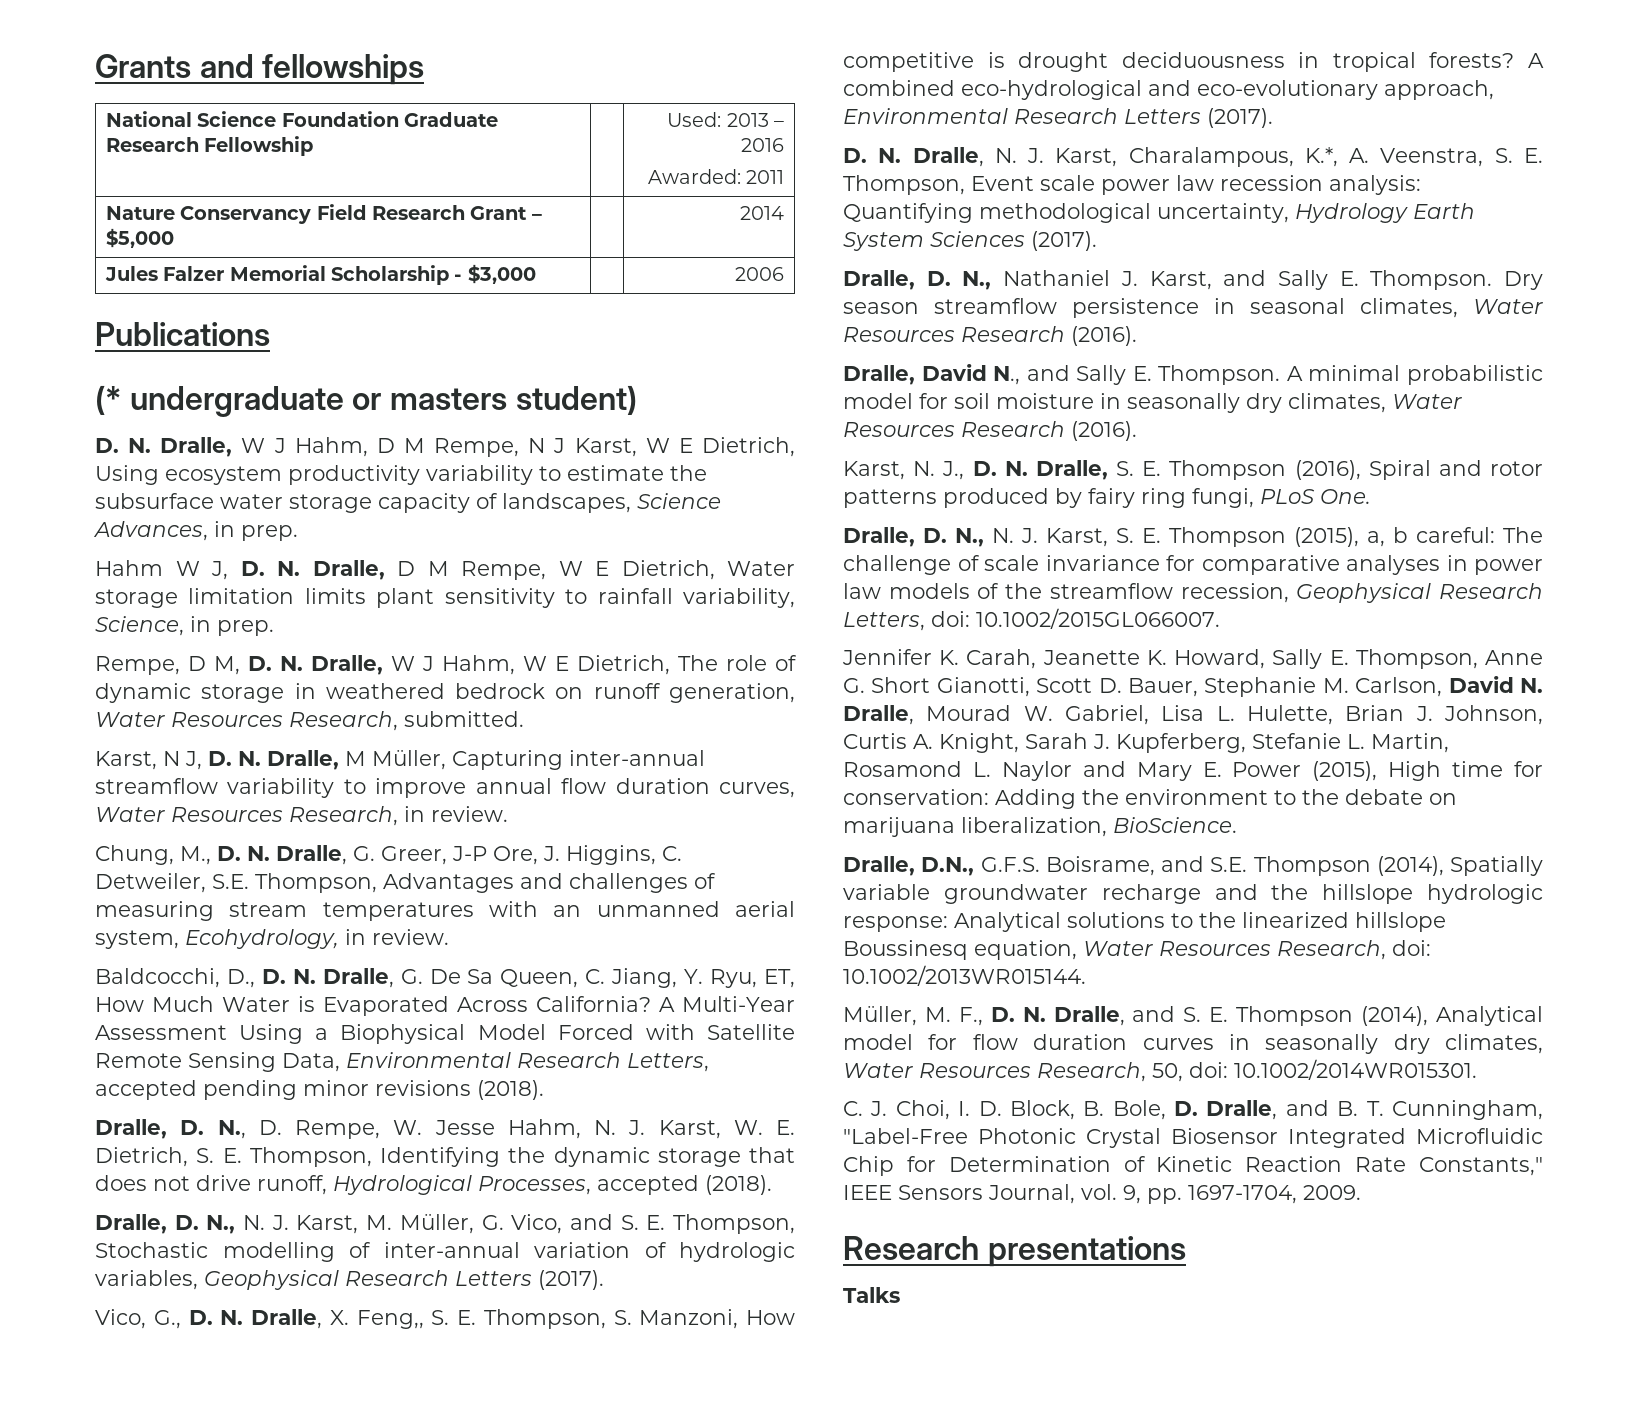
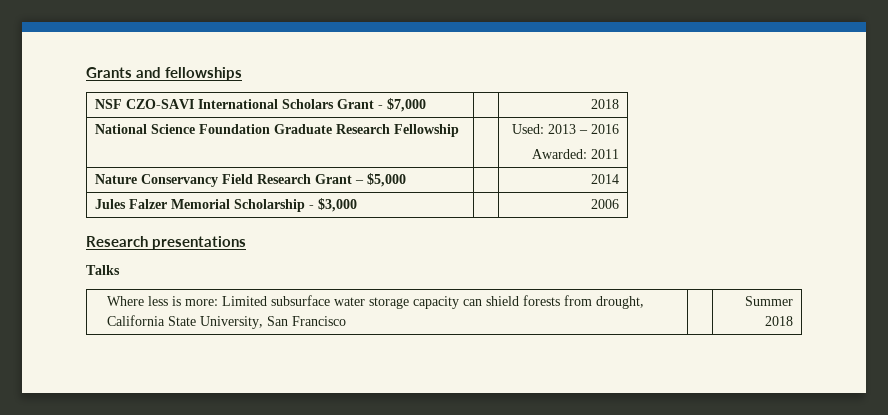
(425, 69) none -> [95,98,427,112] [590,99,619,109] // NSF CZO-SAVI International Scholars Grant - $7,000 | | 2018
[95,322,270,346] [95,385,637,417] [95,437,795,457] [95,465,707,485] [95,493,721,513] [93,521,298,541] [95,560,795,580] [95,588,796,608] [95,616,274,636] [95,655,797,675] [95,683,795,703] [95,711,524,731] [95,750,705,770] [95,778,795,798] [95,806,508,826] [95,845,682,865] [95,873,716,893] [95,901,795,921] [95,929,449,949] [95,968,795,988] [95,996,795,1016] [95,1024,795,1044] [95,1052,709,1072] [95,1080,544,1100] [95,1119,795,1139] [95,1147,795,1167] [95,1175,772,1195] [95,1214,796,1234] [95,1242,795,1262] [95,1270,604,1290] [95,1309,795,1329] [843,52,1544,72] [843,80,1494,100] [843,108,1273,128] [843,147,1543,167] [843,175,1421,195] [843,203,1475,223] [843,231,1097,251] [843,270,1543,290] [843,298,1543,318] [843,326,1137,346] [843,364,1543,385] [843,393,1462,413] [843,421,1137,441] [843,460,1543,480] [843,488,1371,508] [843,527,1543,547] [843,555,1543,575] [843,583,1543,603] [843,608,1220,631] [842,649,1543,669] [843,676,1543,697] [843,705,1543,725] [843,733,1449,753] [843,761,1543,781] [843,789,1457,809] [843,817,1237,837] [843,856,1543,876] [843,884,1543,904] [843,912,1446,932] [843,940,1431,960] [843,965,1086,986] [843,1006,1543,1026] [843,1034,1543,1054] [843,1059,1477,1082] [843,1100,1543,1120] [843,1128,1543,1148] [843,1156,1543,1176] [843,1184,1361,1204] [843,1236,1186,1267] [843,1287,900,1303] Publications // (* undergraduate or masters student) // D. N. Dralle, W J Hahm, D M Rempe, N J Karst, W E Dietrich, Using ecosystem productivity variability to estimate the subsurface water storage capacity of landscapes, Science Advances, in prep. // Hahm W J, D. N. Dralle, D M Rempe, W E Dietrich, Water storage limitation limits plant sensitivity to rainfall variability, Science, in prep. // Rempe, D M, D. N. Dralle, W J Hahm, W E Dietrich, The role of dynamic storage in weathered bedrock on runoff generation, Water Resources Research, submitted. // Karst, N J, D. N. Dralle, M Müller, Capturing inter-annual streamflow variability to improve annual flow duration curves, Water Resources Research, in review. // Chung, M., D. N. Dralle, G. Greer, J-P Ore, J. Higgins, C. Detweiler, S.E. Thompson, Advantages and challenges of measuring stream temperatures with an unmanned aerial system, Ecohydrology, in review. // Baldcocchi, D., D. N. Dralle, G. De Sa Queen, C. Jiang, Y. Ryu, ET, How Much Water is Evaporated Across California? A Multi-Year Assessment Using a Biophysical Model Forced with Satellite Remote Sensing Data, Environmental Research Letters, accepted pending minor revisions (2018). // Dralle, D. N., D. Rempe, W. Jesse Hahm, N. J. Karst, W. E. Dietrich, S. E. Thompson, Identifying the dynamic storage that does not drive runoff, Hydrological Processes, accepted (2018). // Dralle, D. N., N. J. Karst, M. Müller, G. Vico, and S. E. Thompson, Stochastic modelling of inter-annual variation of hydrologic variables, Geophysical Research Letters (2017). // Vico, G., D. N. Dralle, X. Feng,, S. E. Thompson, S. Manzoni, How competitive is drought deciduousness in tropical forests? A combined eco-hydrological and eco-evolutionary approach, Environmental Research Letters (2017). // D. N. Dralle, N. J. Karst, Charalampous, K.*, A. Veenstra, S. E. Thompson, Event scale power law recession analysis: Quantifying methodological uncertainty, Hydrology Earth System Sciences (2017). // Dralle, D. N., Nathaniel J. Karst, and Sally E. Thompson. Dry season streamflow persistence in seasonal climates, Water Resources Research (2016). // Dralle, David N., and Sally E. Thompson. A minimal probabilistic model for soil moisture in seasonally dry climates, Water Resources Research (2016). // Karst, N. J., D. N. Dralle, S. E. Thompson (2016), Spiral and rotor patterns produced by fairy ring fungi, PLoS One. // Dralle, D. N., N. J. Karst, S. E. Thompson (2015), a, b careful: The challenge of scale invariance for comparative analyses in power law models of the streamflow recession, Geophysical Research Letters, doi: 10.1002/2015GL066007. // Jennifer K. Carah, Jeanette K. Howard, Sally E. Thompson, Anne G. Short Gianotti, Scott D. Bauer, Stephanie M. Carlson, David N. Dralle, Mourad W. Gabriel, Lisa L. Hulette, Brian J. Johnson, Curtis A. Knight, Sarah J. Kupferberg, Stefanie L. Martin, Rosamond L. Naylor and Mary E. Power (2015), High time for conservation: Adding the environment to the debate on marijuana liberalization, BioScience. // Dralle, D.N., G.F.S. Boisrame, and S.E. Thompson (2014), Spatially variable groundwater recharge and the hillslope hydrologic response: Analytical solutions to the linearized hillslope Boussinesq equation, Water Resources Research, doi: 10.1002/2013WR015144. // Müller, M. F., D. N. Dralle, and S. E. Thompson (2014), Analytical model for flow duration curves in seasonally dry climates, Water Resources Research, 50, doi: 10.1002/2014WR015301. // C. J. Choi, I. D. Block, B. Bole, D. Dralle, and B. T. Cunningham, "Label-Free Photonic Crystal Biosensor Integrated Microfluidic Chip for Determination of Kinetic Reaction Rate Constants," IEEE Sensors Journal, vol. 9, pp. 1697-1704, 2009. // Research presentations // Talks -> [86,236,246,250] [86,265,120,275] [106,295,644,309] [106,315,346,329] [744,296,793,306] [764,316,793,326] Research presentations // Talks // Where less is more: Limited subsurface water storage capacity can shield forests from drought, California State University, San Francisco | | Summer 2018

